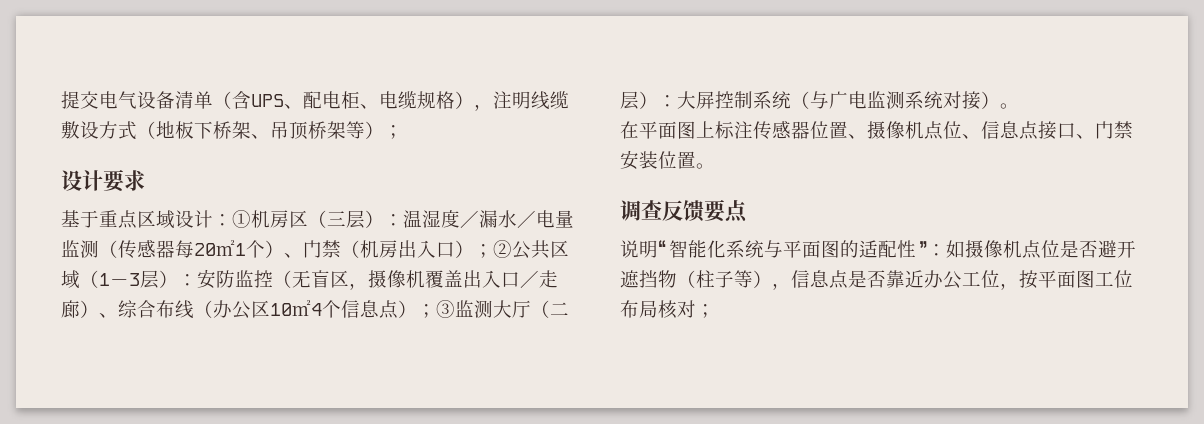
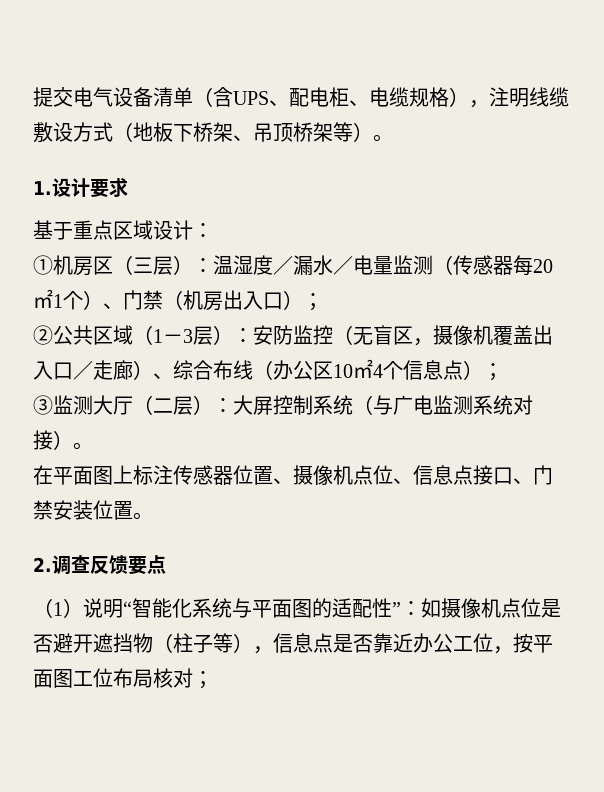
[384,125,403,139] ； // -> [373,134,393,142] [33,181,52,195] 。 // 1.
(232, 220) none -> (213, 230) //
(493, 251) none -> (323, 302) //
(436, 311) none -> (503, 372) //
(715, 166) none -> [33,557,52,572] 2.
(748, 211) none -> [33,598,83,618] （1）

